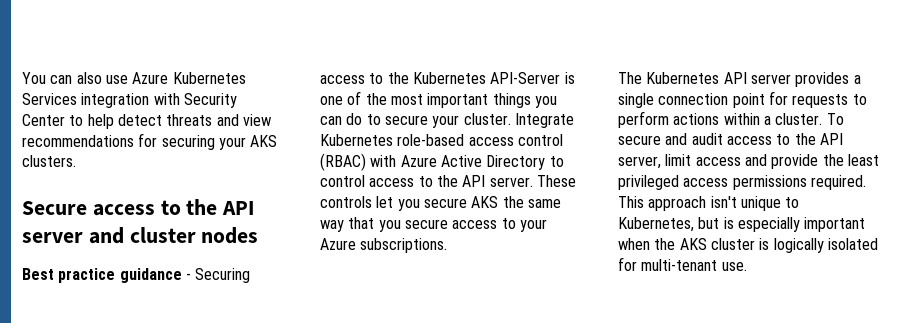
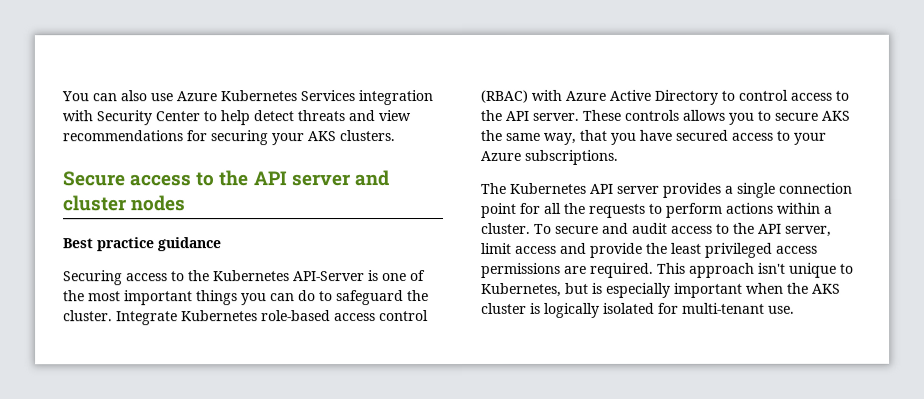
[185,273,191,280] - -> (222, 244) //
[384,115,460,128] secure your -> [336,290,429,306] safeguard the
[376,196,420,211] let you -> [682,109,771,125] allows you to
[320,220,344,232] way -> [543,132,576,145] way,
[404,219,448,229] secure -> [639,129,728,141] have secured
(788, 98) none -> [544,202,586,214] all the
(807, 182) none -> [564,265,587,274] are

